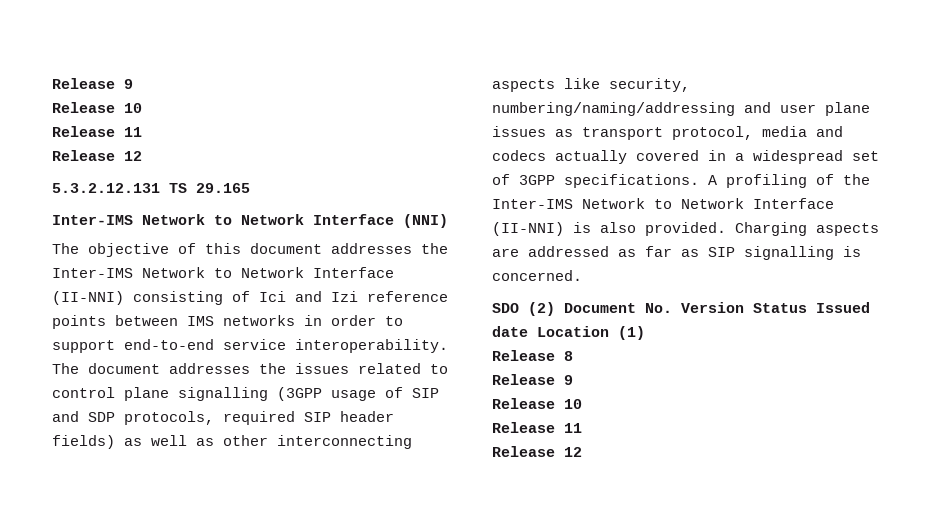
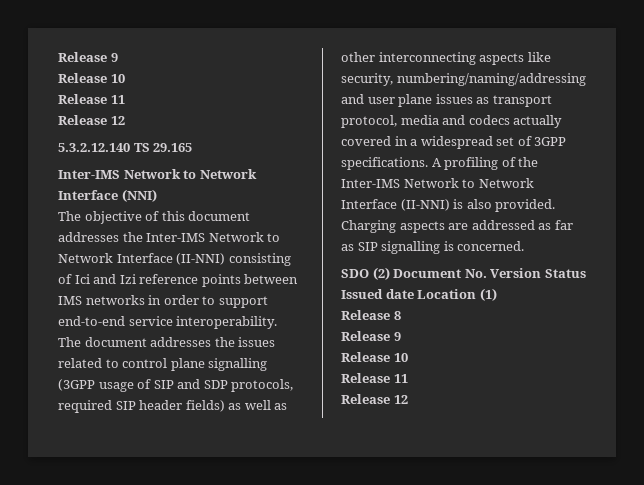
[52,183,160,193] 5.3.2.12.131 -> [58,143,130,152] 5.3.2.12.140

